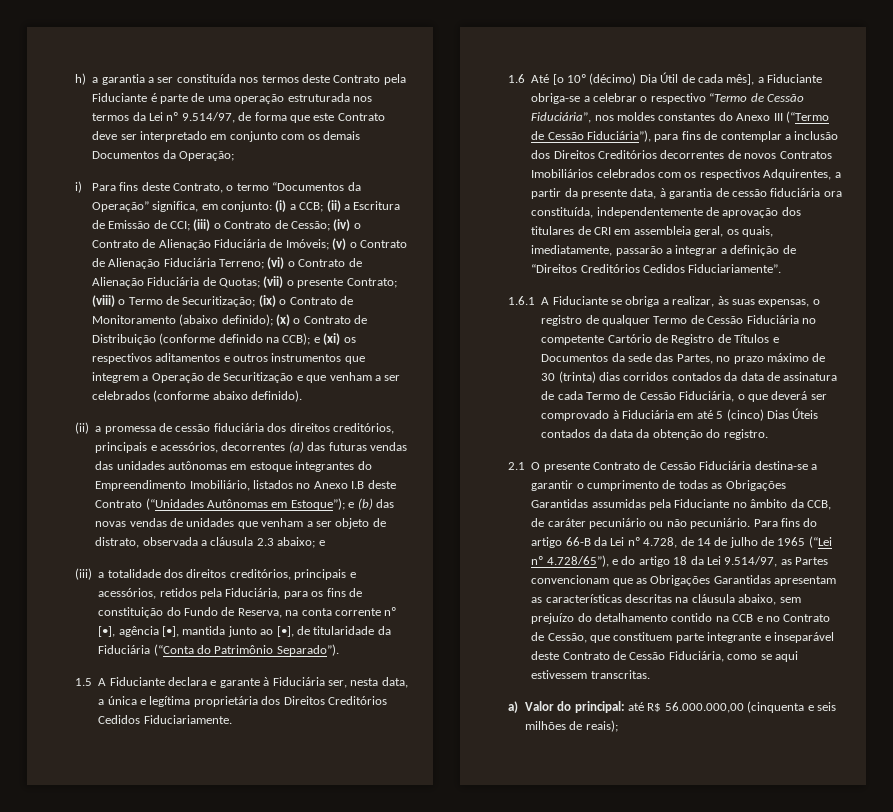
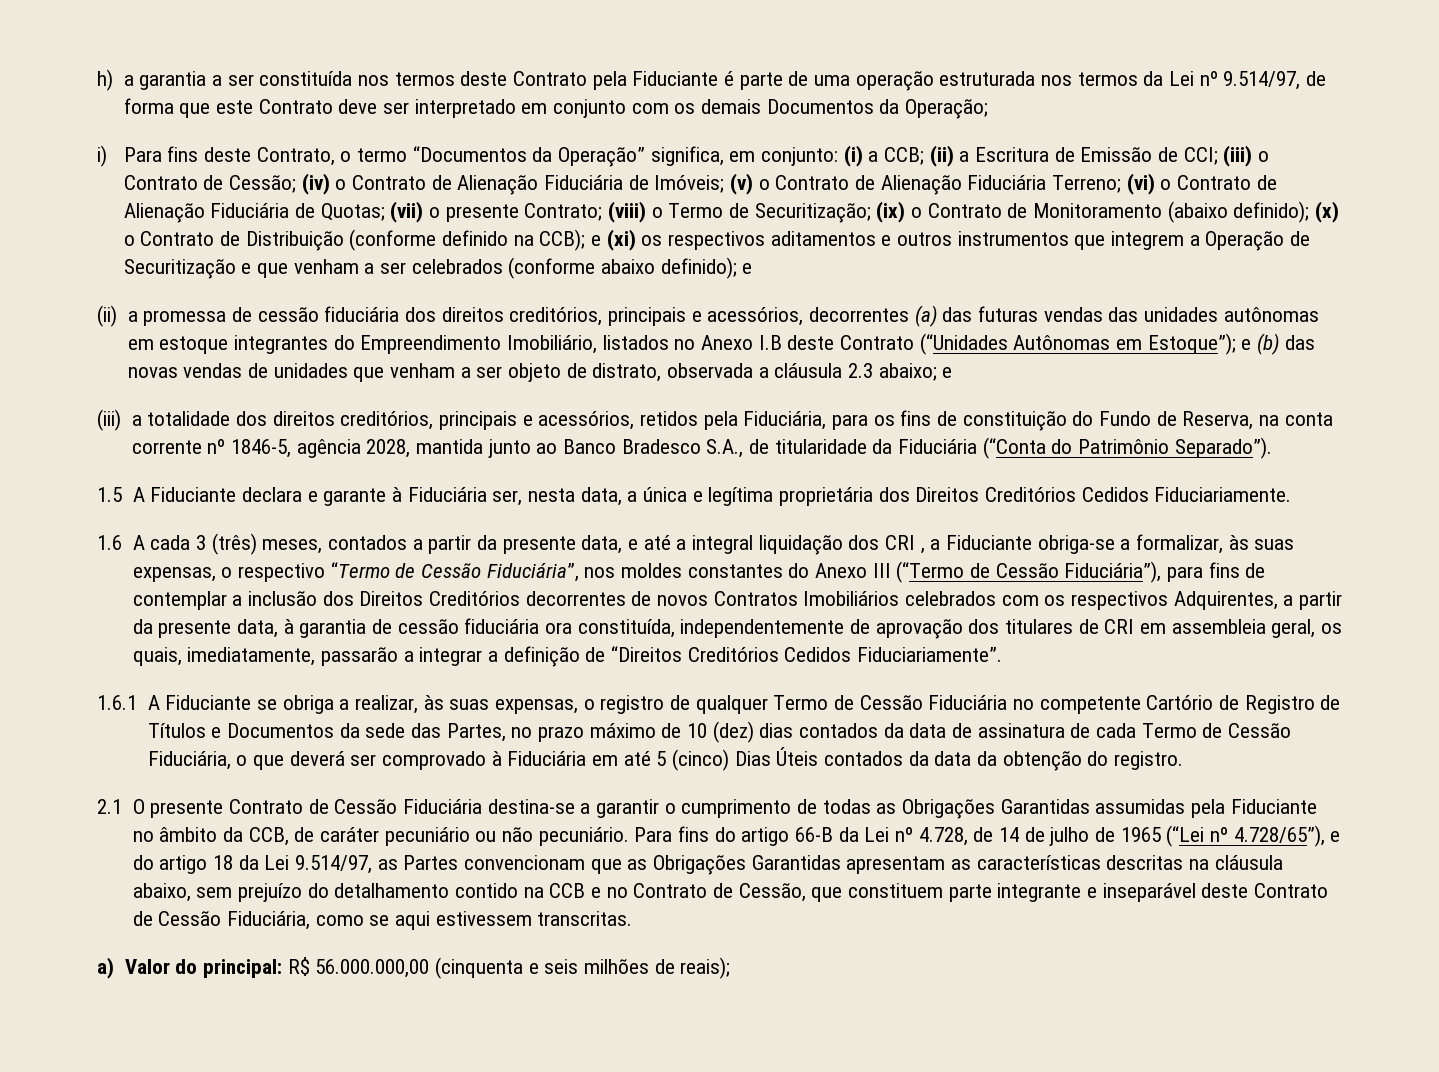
[251,390,303,402] definido). -> [660,257,753,279] definido); e
[98,626,294,637] [•], agência [•], mantida junto ao [•], -> [230,439,744,458] 1846-5, agência 2028, mantida junto ao Banco Bradesco S.A.,
[531,72,822,85] [531,93,637,104] Até [o 10º (décimo) Dia Útil de cada mês], a Fiduciante obriga-se a celebrar -> [132,533,1295,555] [132,567,216,582] A cada 3 (três) meses, contados a partir da presente data, e até a integral liquidação dos CRI , a Fiduciante obriga-se a formalizar, às suas expensas,
[541,371,669,383] 30 (trinta) dias corridos -> [686,721,794,743] 10 (dez) dias
[628,702,645,711] até -> (282, 968) none

